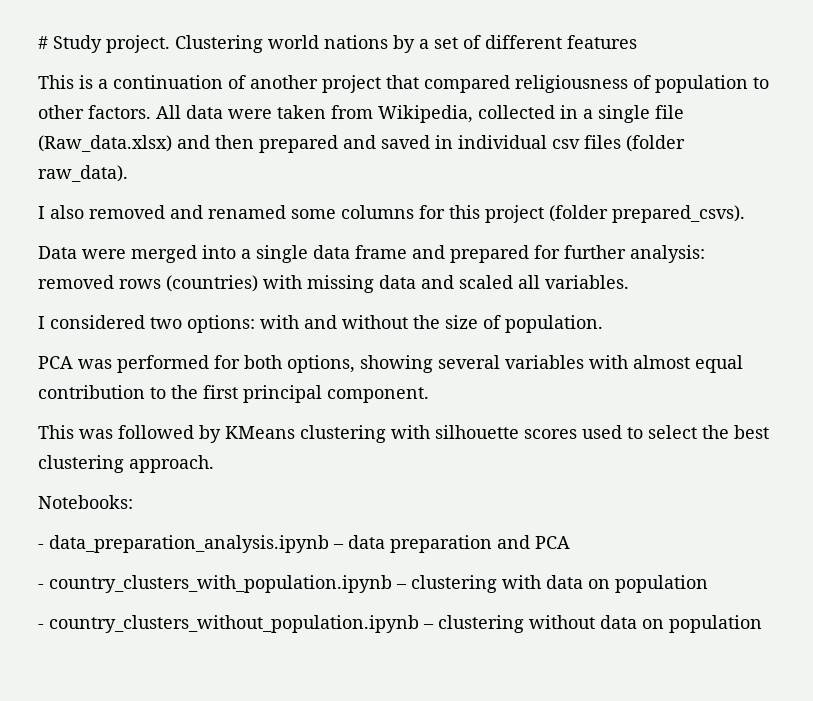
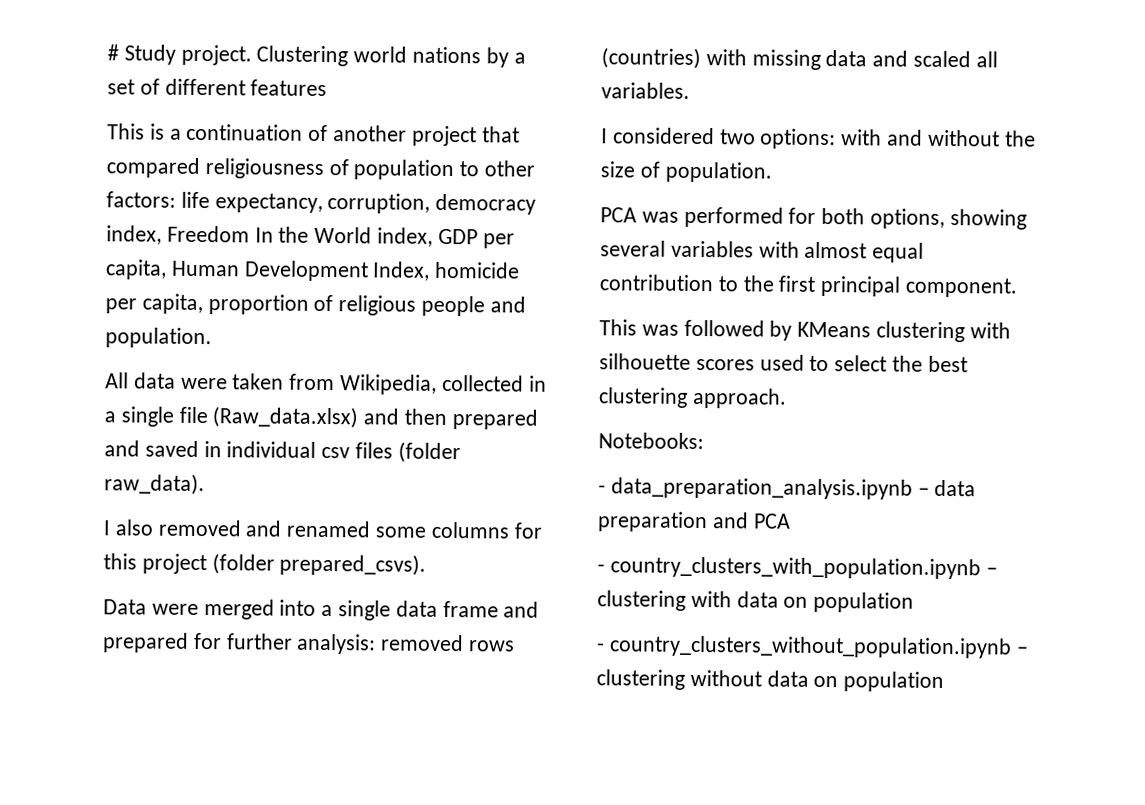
[88,105,151,119] factors. -> [106,191,537,215] [106,225,515,249] [105,259,521,282] [105,293,526,317] [105,327,212,349] factors: life expectancy, corruption, democracy index, Freedom In the World index, GDP per capita, Human Development Index, homicide per capita, proportion of religious people and population. //

